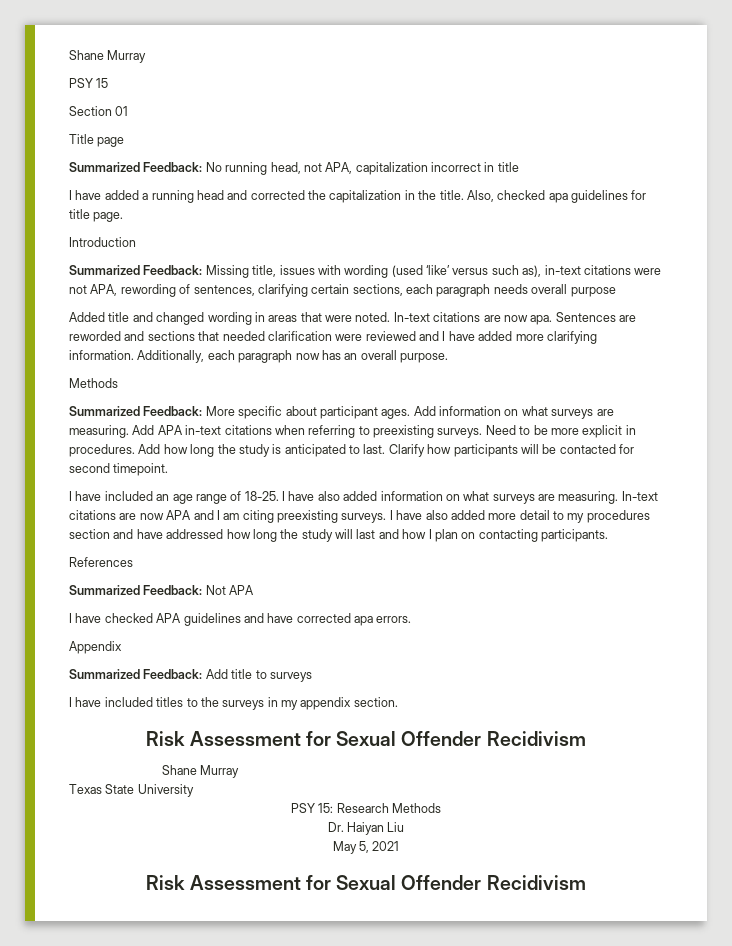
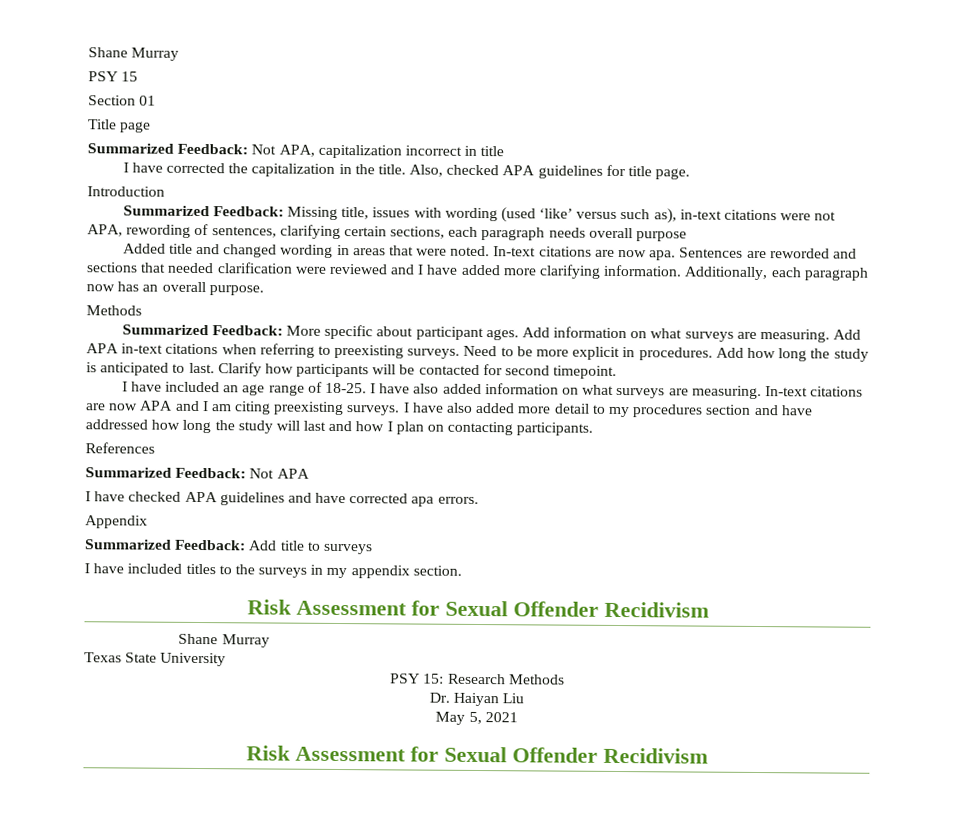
[205,162,322,175] No running head, not -> [251,144,277,155] Not
[104,190,248,203] added a running head and -> (163, 167) none
[548,193,568,203] apa -> [502,165,536,176] APA

